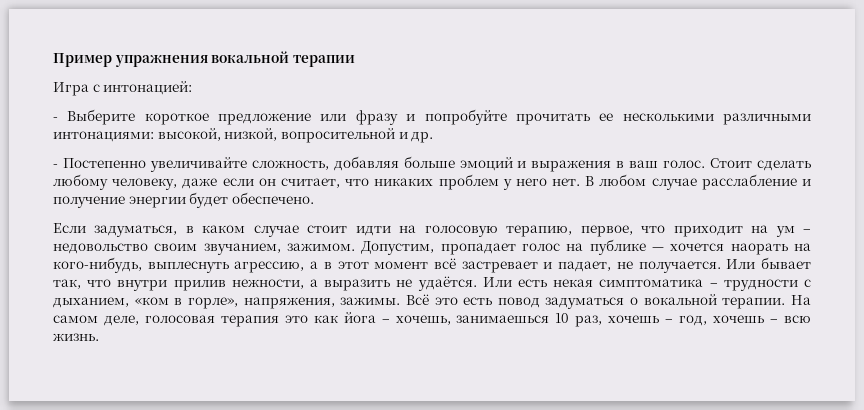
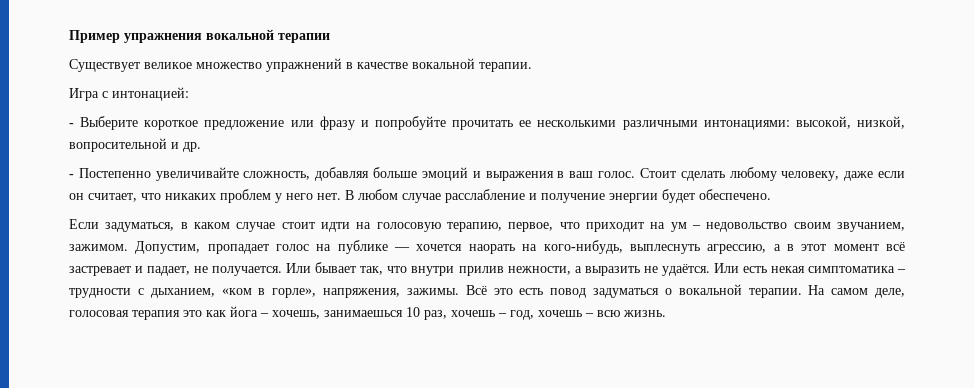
(355, 61) none -> [69,58,532,72] // Существует великое множество упражнений в качестве вокальной терапии.

